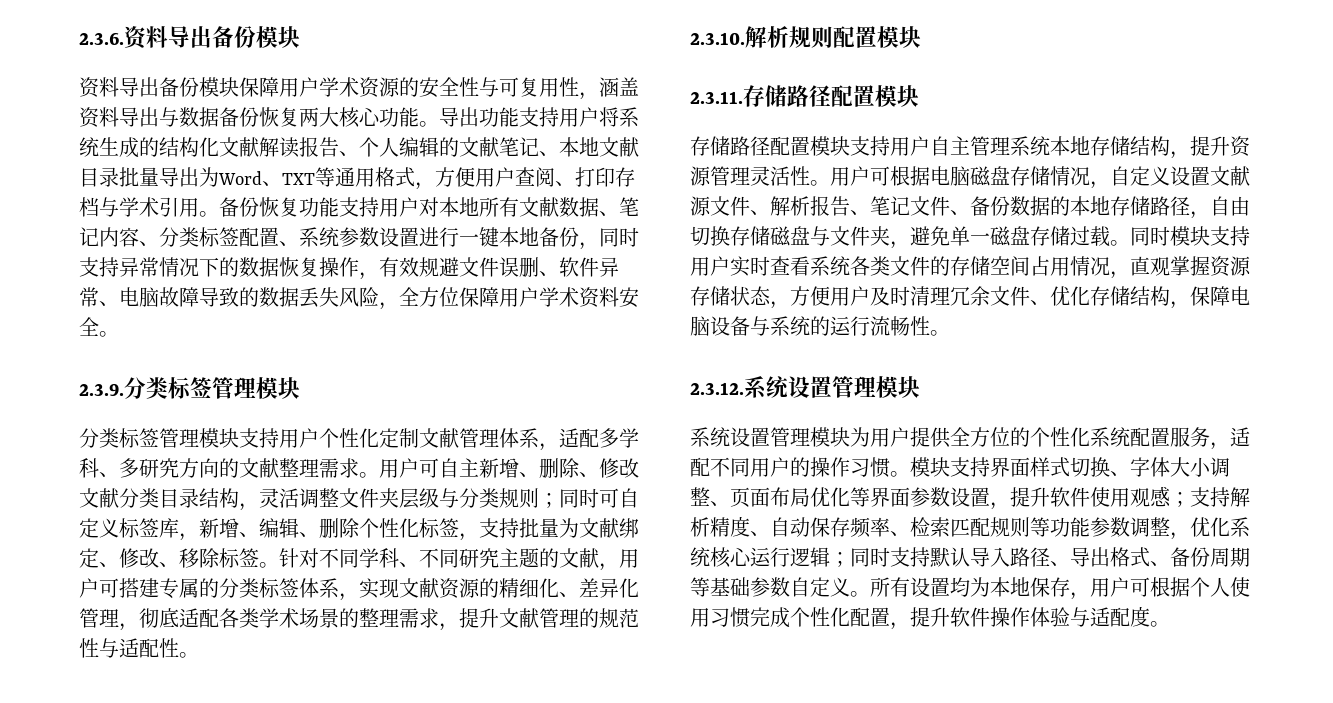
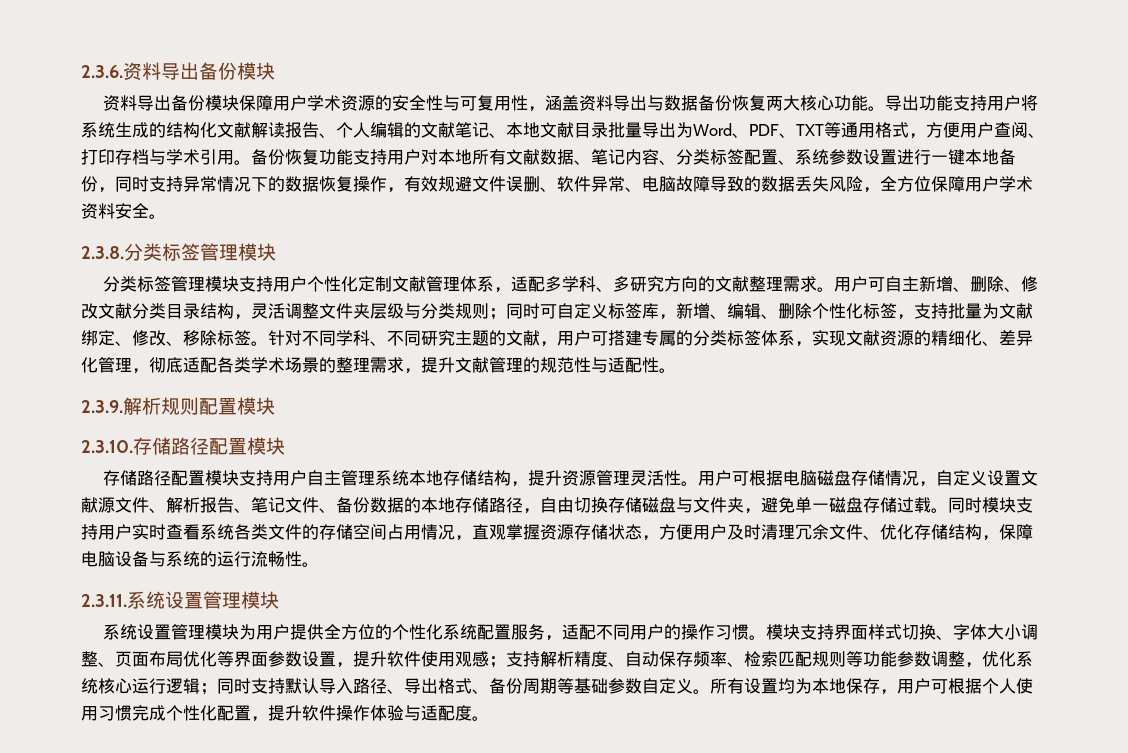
(282, 183) none -> [749,124,796,138] PDF、
[79,383,124,396] 2.3.9. -> [81,246,124,259] 2.3.8.
[690,32,745,45] 2.3.10. -> [81,400,123,413] 2.3.9.
[690,91,743,104] 2.3.11. -> [81,440,133,453] 2.3.10.
[690,382,744,395] 2.3.12. -> [81,594,127,607] 2.3.11.

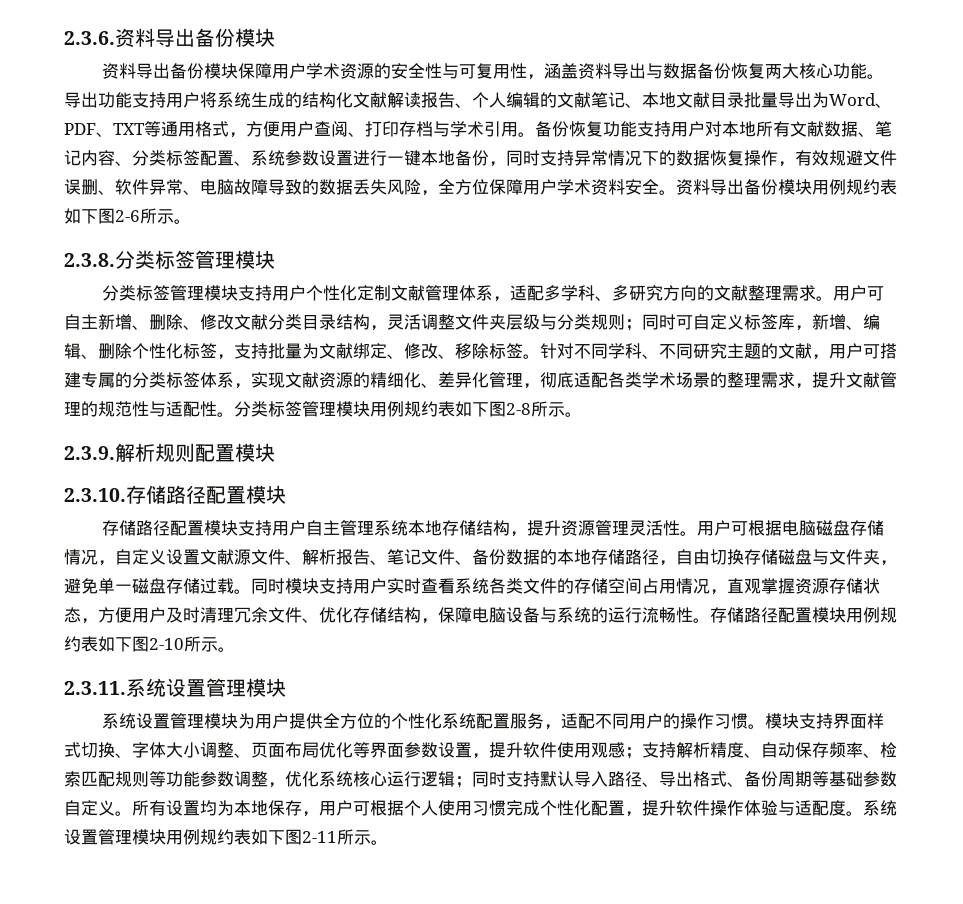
(166, 216) none -> [676,179,897,195] [64,208,191,224] 资料导出备份模块用例规约表如下图2-6所示。
(676, 370) none -> [234,401,582,417] 分类标签管理模块用例规约表如下图2-8所示。
(319, 564) none -> [710,607,897,623] [64,636,235,652] 存储路径配置模块用例规约表如下图2-10所示。
(489, 718) none -> [863,800,897,816] [64,829,388,845] 系统设置管理模块用例规约表如下图2-11所示。

